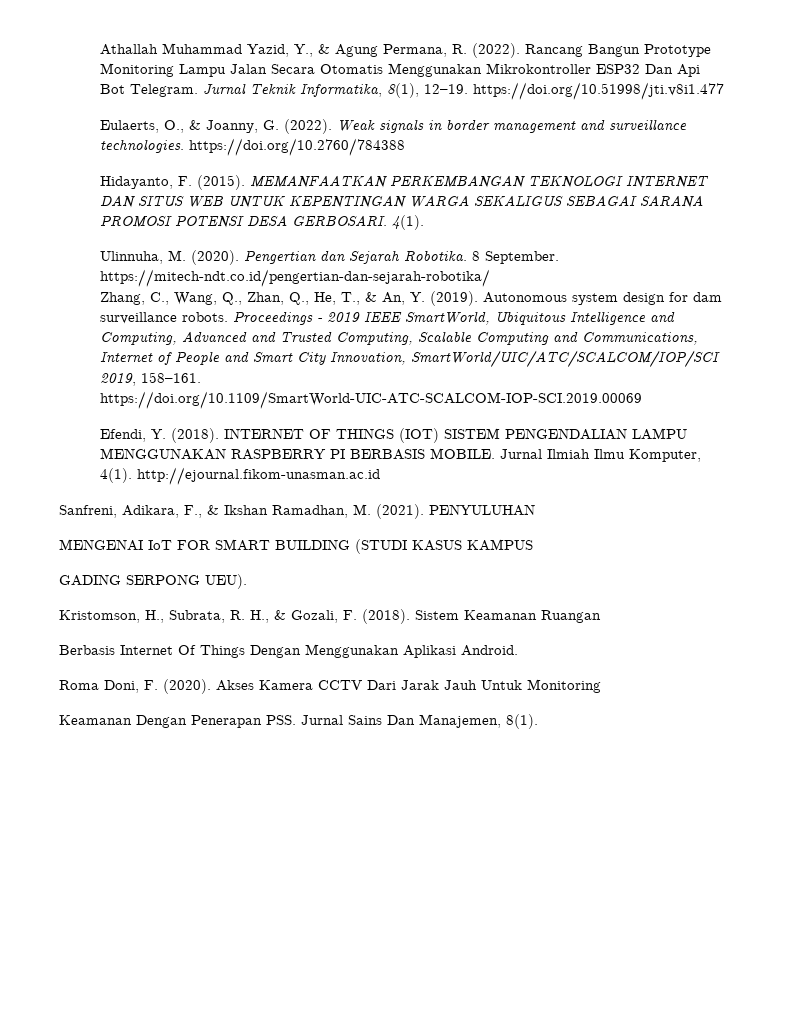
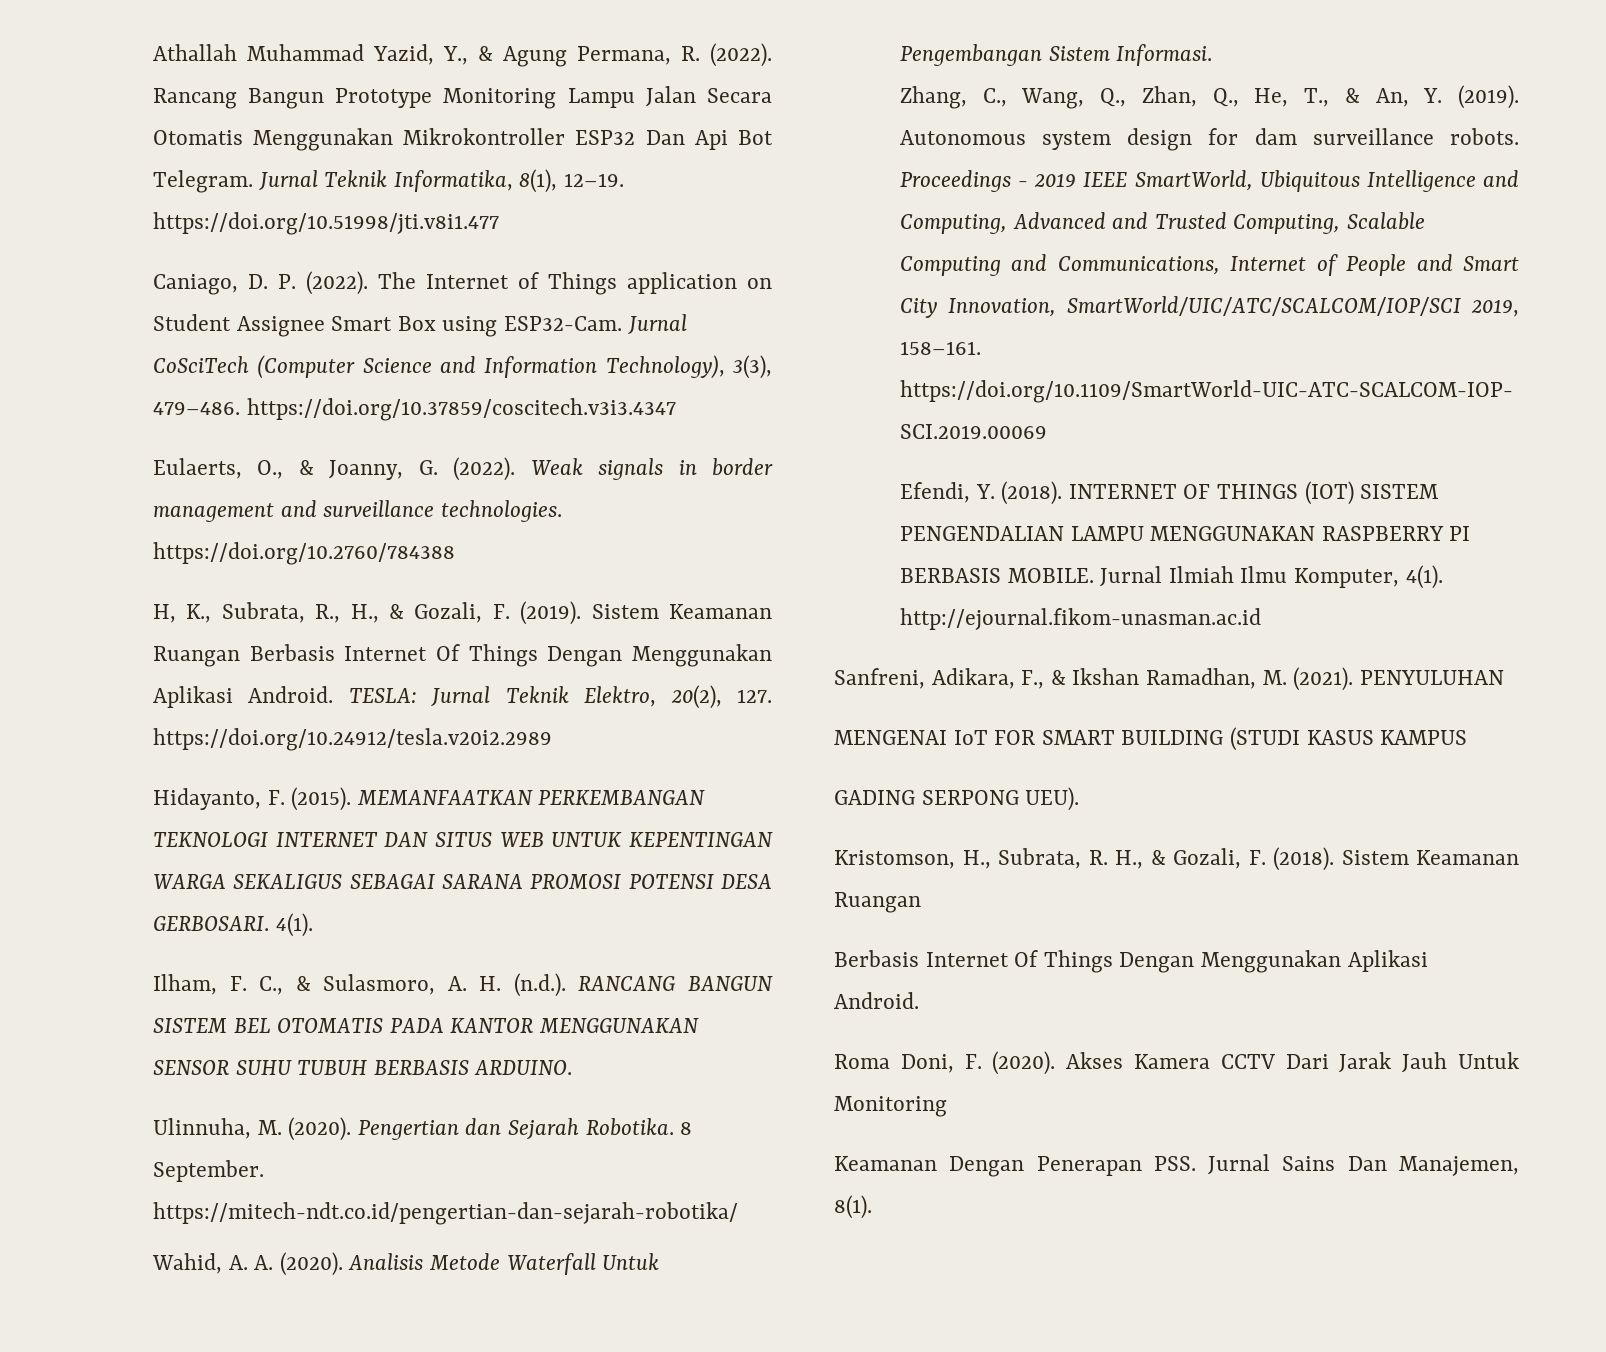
(725, 91) none -> [152,271,773,295] [152,314,687,337] [152,355,773,379] [152,398,676,421] // Caniago, D. P. (2022). The Internet of Things application on Student Assignee Smart Box using ESP32-Cam. Jurnal CoSciTech (Computer Science and Information Technology), 3(3), 479–486. https://doi.org/10.37859/coscitech.v3i3.4347
(406, 147) none -> [152,601,773,625] [152,644,772,667] [152,685,773,709] [152,728,552,751] // H, K., Subrata, R., H., & Gozali, F. (2019). Sistem Keamanan Ruangan Berbasis Internet Of Things Dengan Menggunakan Aplikasi Android. TESLA: Jurnal Teknik Elektro, 20(2), 127. https://doi.org/10.24912/tesla.v20i2.2989
(425, 222) none -> [152,973,773,997] [152,1018,700,1033] [152,1060,573,1075] // Ilham, F. C., & Sulasmoro, A. H. (n.d.). RANCANG BANGUN SISTEM BEL OTOMATIS PADA KANTOR MENGGUNAKAN SENSOR SUHU TUBUH BERBASIS ARDUINO.
(491, 278) none -> [151,1252,660,1276] [899,44,1213,66] // Wahid, A. A. (2020). Analisis Metode Waterfall Untuk Pengembangan Sistem Informasi.

